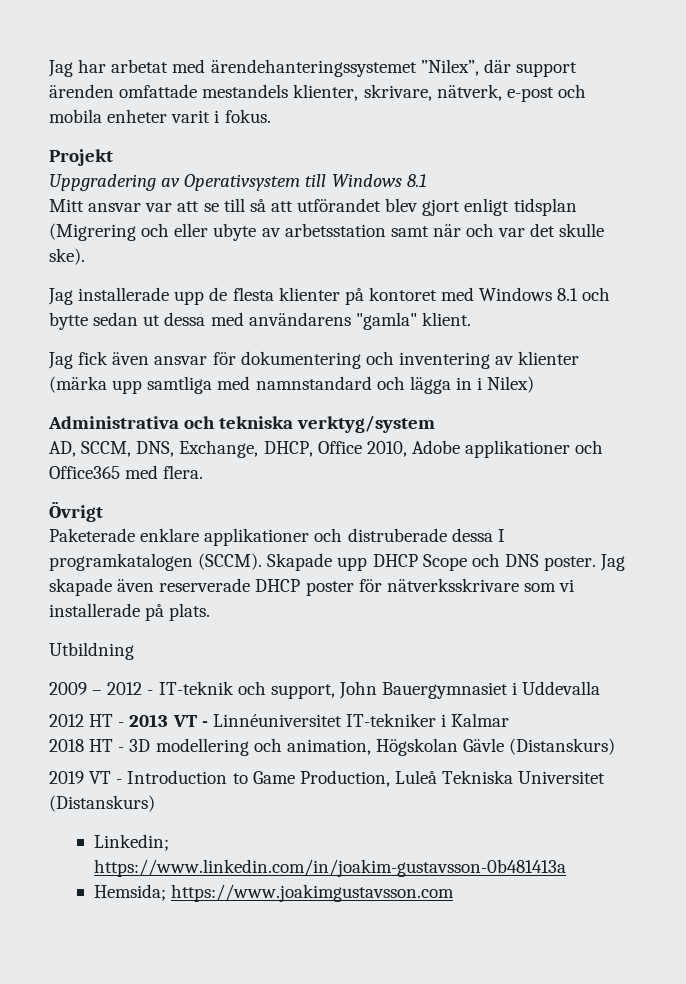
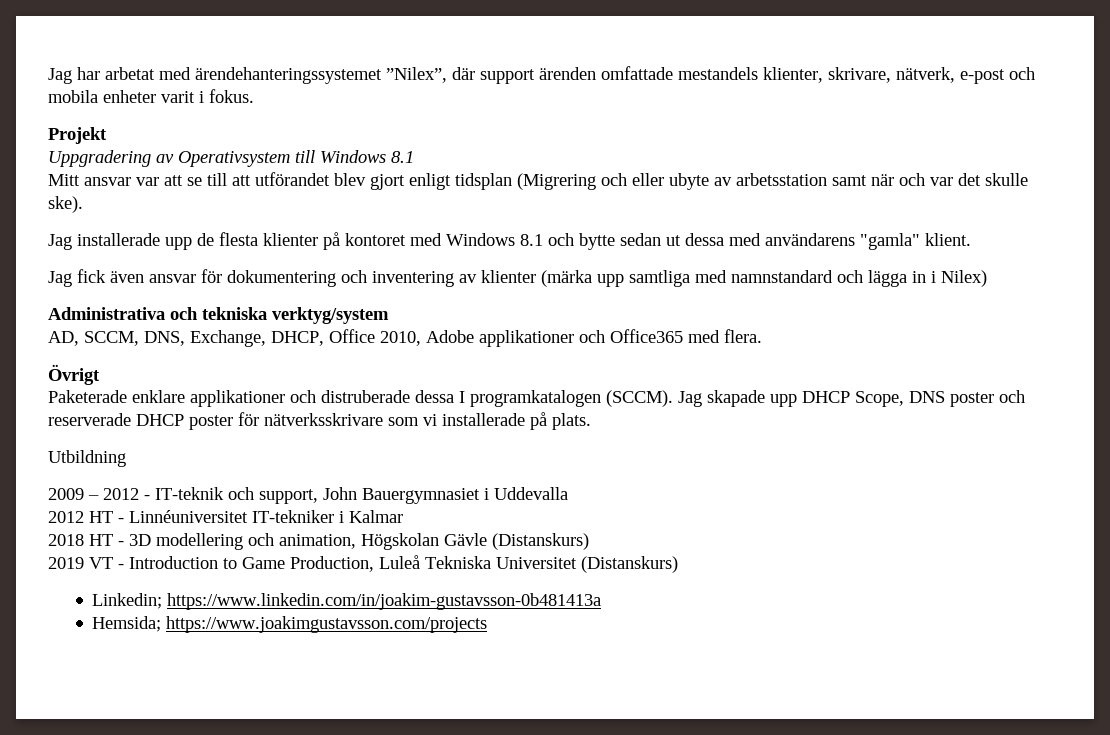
[249,199,266,212] så -> (227, 179) none
[267,553,626,571] [49,578,155,596] Skapade upp DHCP Scope och DNS poster. Jag skapade även -> [678,390,1025,407] Jag skapade upp DHCP Scope, DNS poster och
[129,714,208,727] 2013 VT - -> (124, 520) none
[171,884,455,902] https://www.joakimgustavsson.com -> [166,616,488,633] https://www.joakimgustavsson.com/projects

